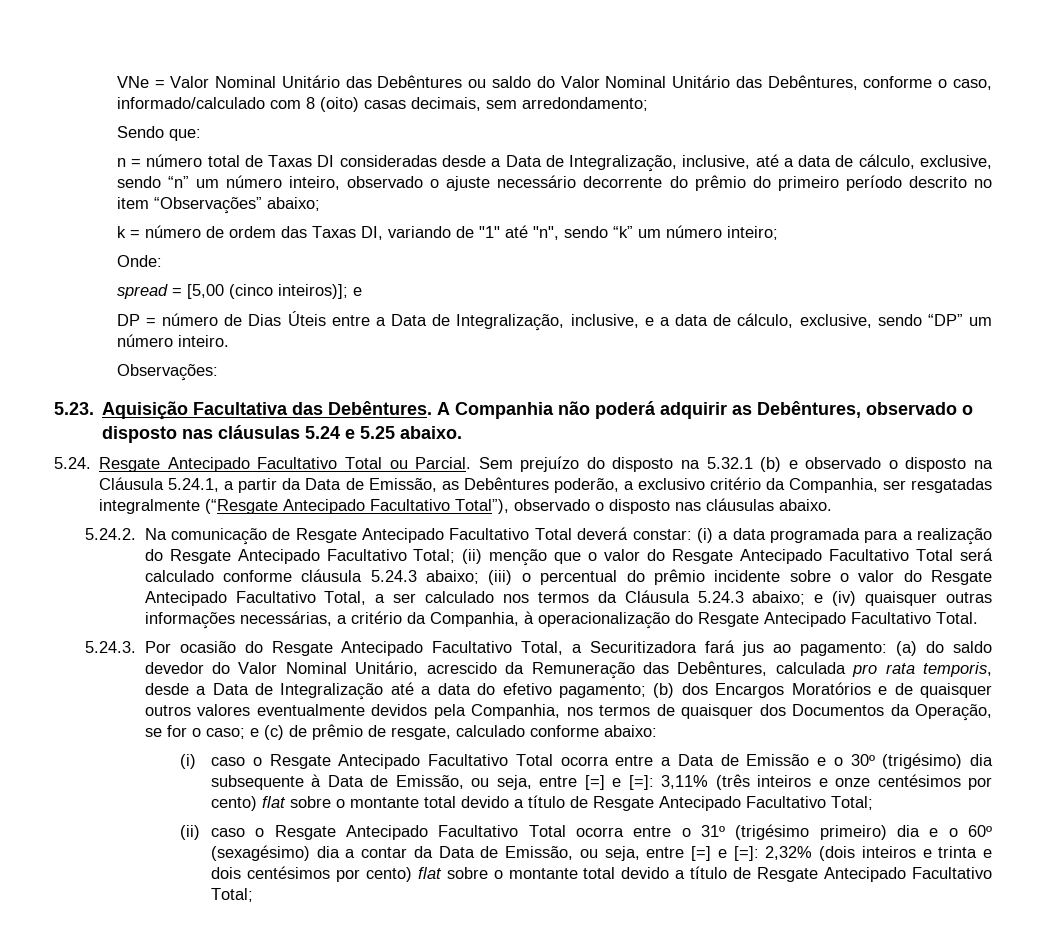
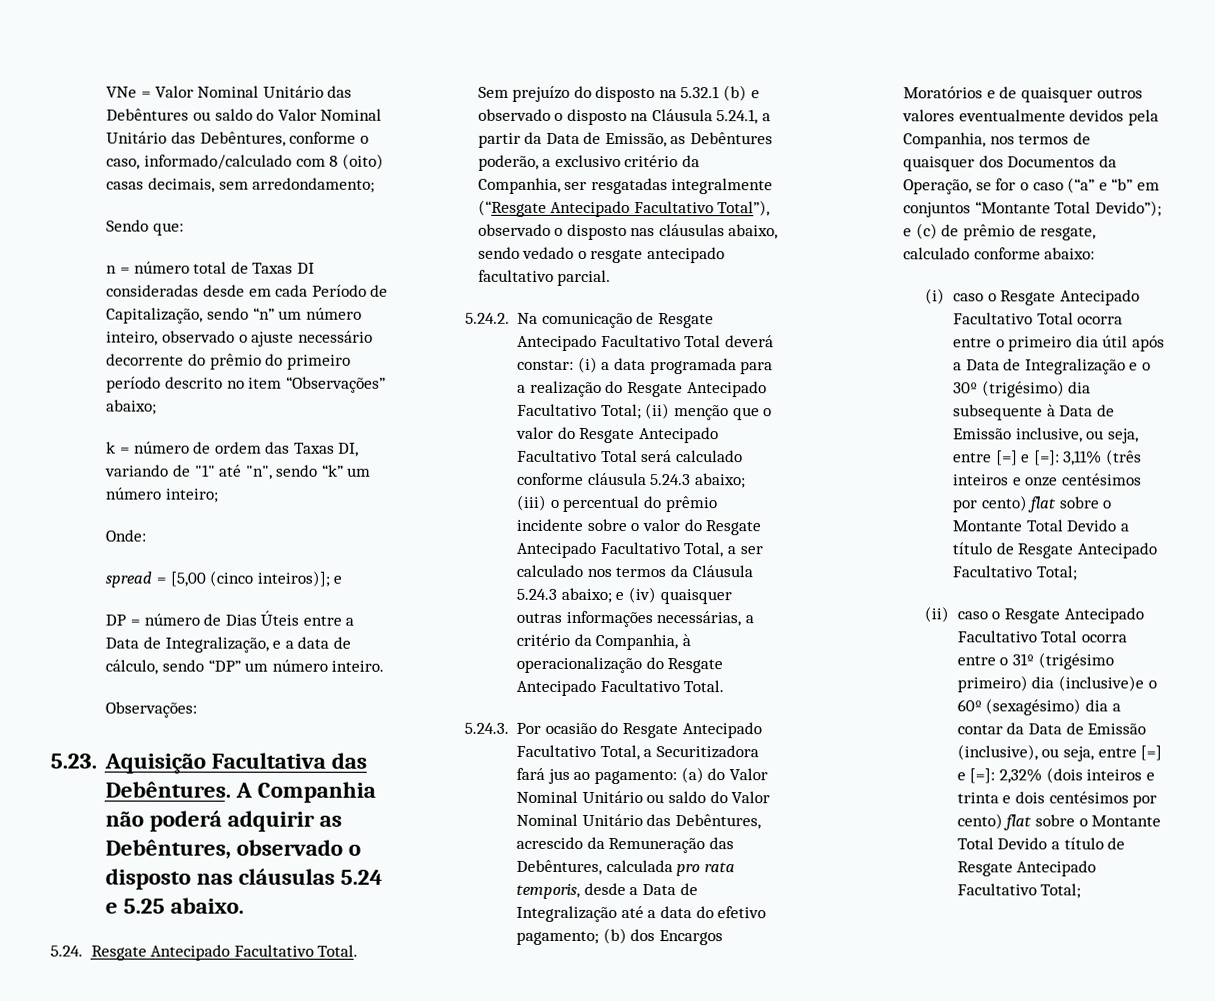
[491,154,993,172] a Data de Integralização, inclusive, até a data de cálculo, exclusive, -> [248,284,389,297] [106,307,204,324] em cada Período de Capitalização,
[570,314,639,328] inclusive, -> (269, 644) none
[799,314,872,328] exclusive, -> (159, 667) none
[344,457,472,469] Total ou Parcial. -> [317,944,359,957] Total.
[779,499,833,511] abaixo. -> [728,224,779,240] [477,246,725,264] [477,269,612,287] abaixo, sendo vedado o resgate antecipado facultativo parcial.
[953,641,993,653] [144,661,419,676] saldo devedor do Valor Nominal Unitário, -> [728,768,768,781] [516,790,771,804] [516,813,761,830] Valor Nominal Unitário ou saldo do Valor Nominal Unitário das Debêntures,
[205,728,245,739] caso; -> [1032,177,1160,194] [903,200,1162,218] caso (“a” e “b” em conjuntos “Montante Total Devido”);
[661,754,810,766] a Data de Emissão -> [995,335,1165,352] [952,358,1126,375] o primeiro dia útil após a Data de Integralização
[395,775,464,789] Emissão, -> [952,427,1083,443] Emissão inclusive,
[350,796,510,808] montante total devido -> [951,519,1117,532] Montante Total Devido
[929,828,939,837] e -> [1057,675,1144,692] (inclusive)e
[505,846,574,860] Emissão, -> [1087,723,1147,735] [956,744,1038,761] Emissão (inclusive),
[508,867,670,879] montante total devido -> [1091,815,1162,827] [956,837,1048,850] Montante Total Devido

